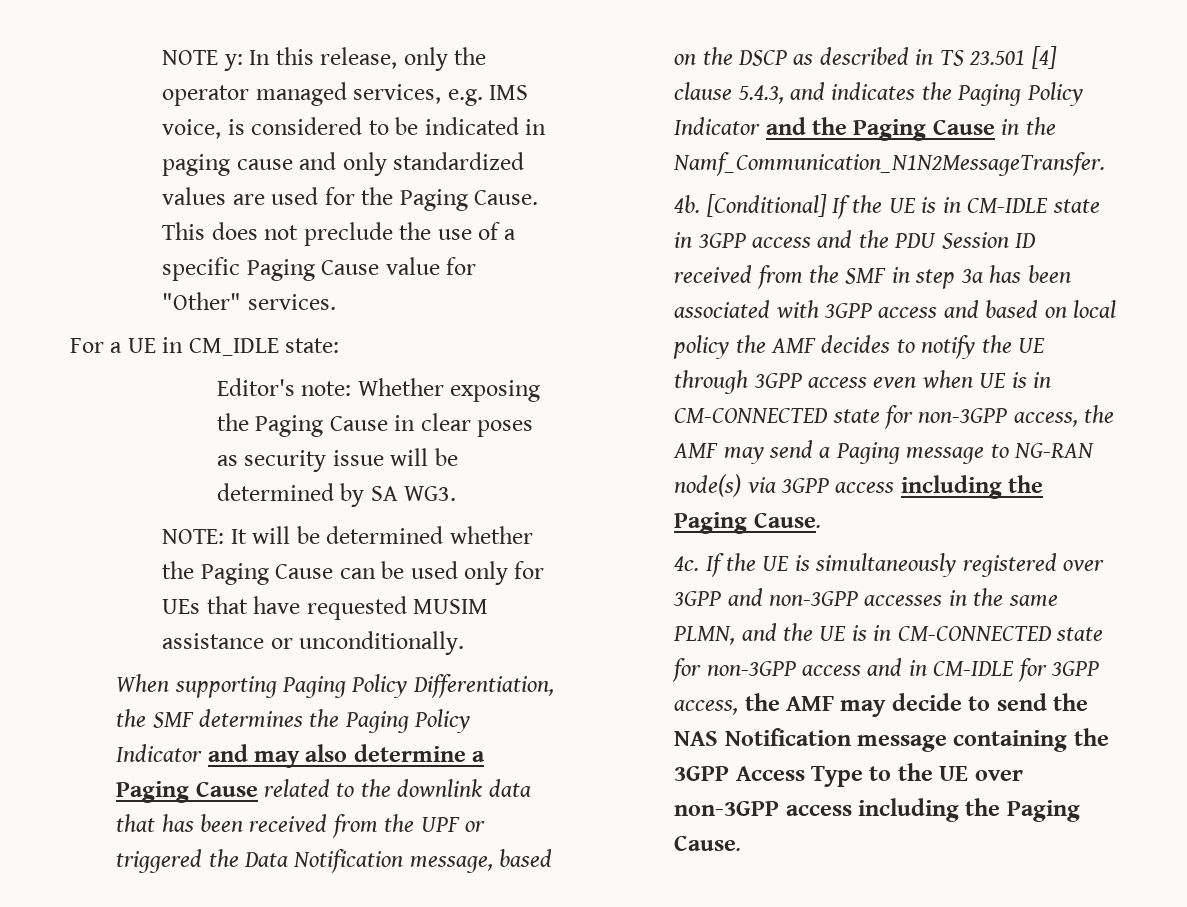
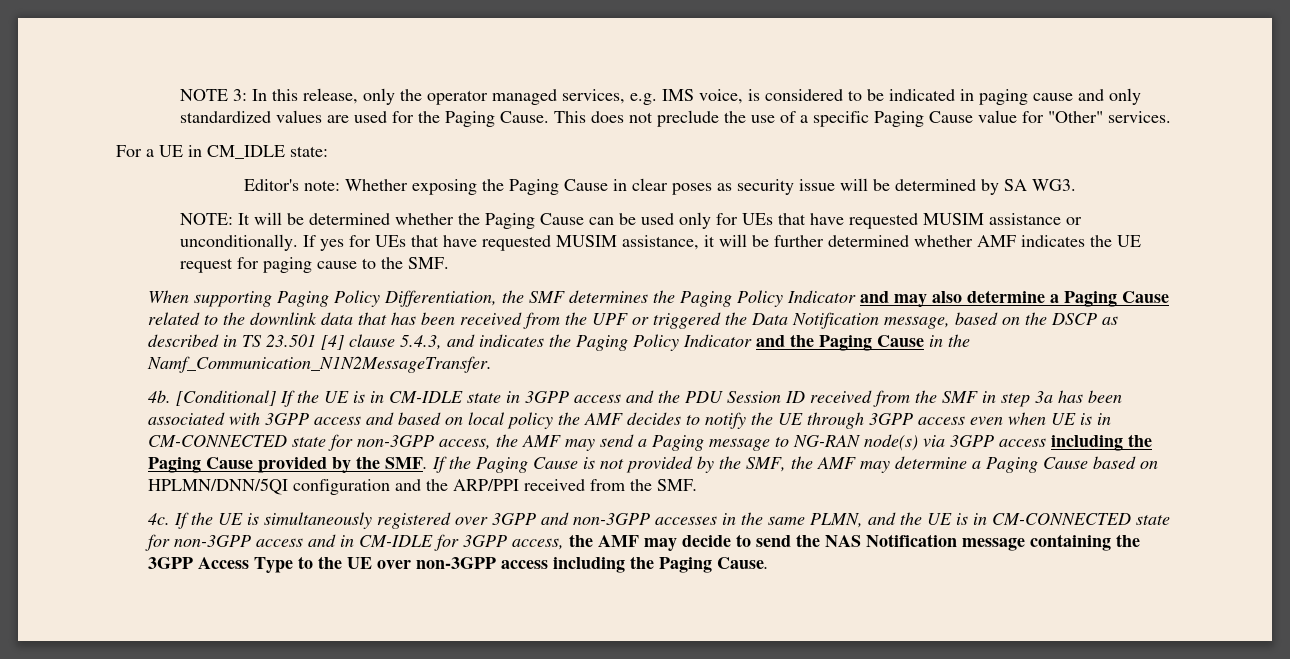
[223,54,243,71] y: -> [232,89,247,101] 3:
(465, 643) none -> [302,234,1141,251] [179,257,449,273] If yes for UEs that have requested MUSIM assistance, it will be further determined whether AMF indicates the UE request for paging cause to the SMF.
[753,513,821,528] Cause. -> [205,456,1158,473] [147,478,698,495] Cause provided by the SMF. If the Paging Cause is not provided by the SMF, the AMF may determine a Paging Cause based on HPLMN/DNN/5QI configuration and the ARP/PPI received from the SMF.

